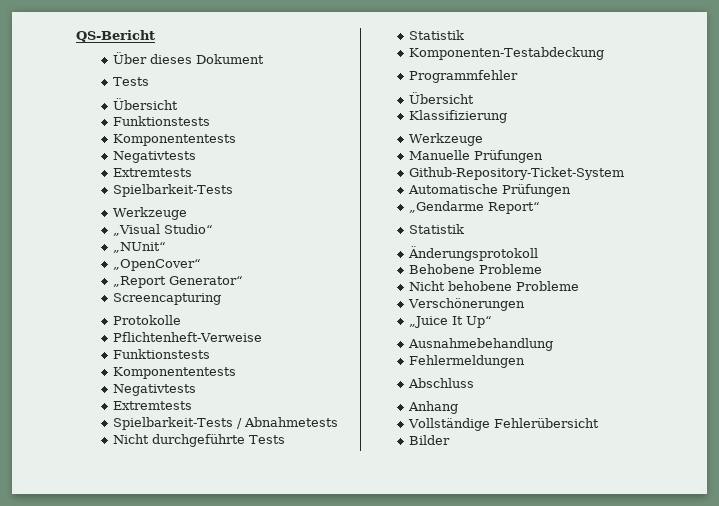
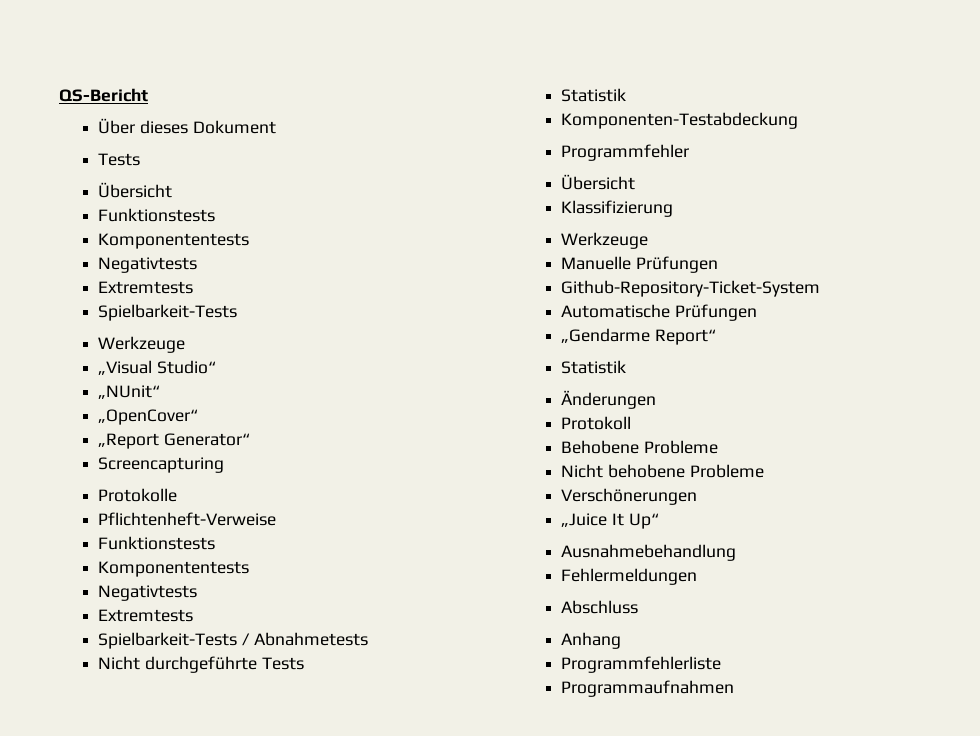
[408,246,539,261] Änderungsprotokoll -> [561,390,657,409] [561,416,632,430] Änderungen // Protokoll
[408,418,600,431] [409,435,451,445] Vollständige Fehlerübersicht // Bilder -> [561,656,722,673] [561,680,735,697] Programmfehlerliste // Programmaufnahmen

